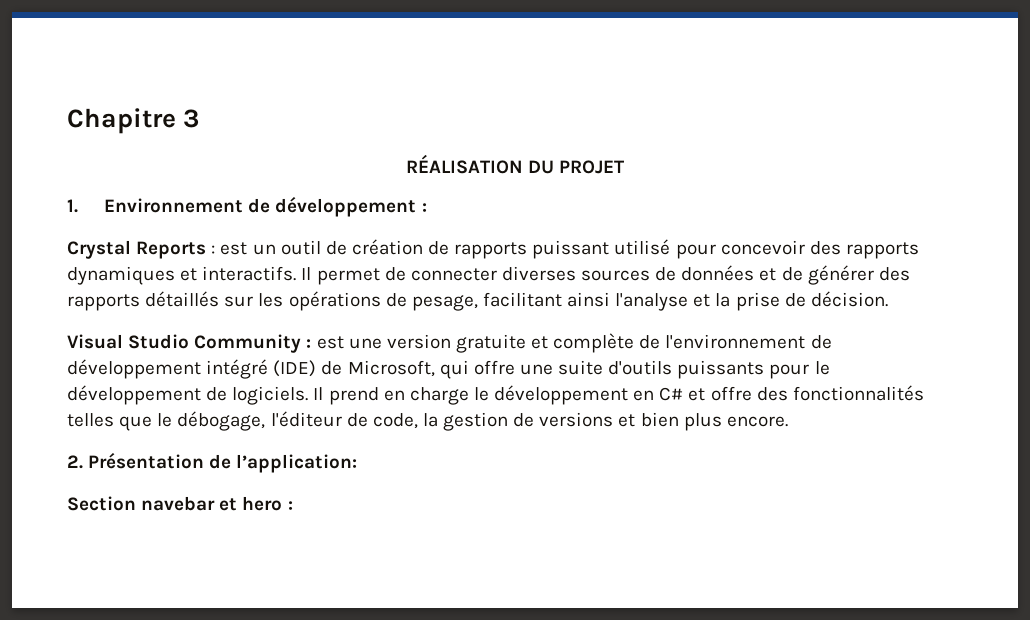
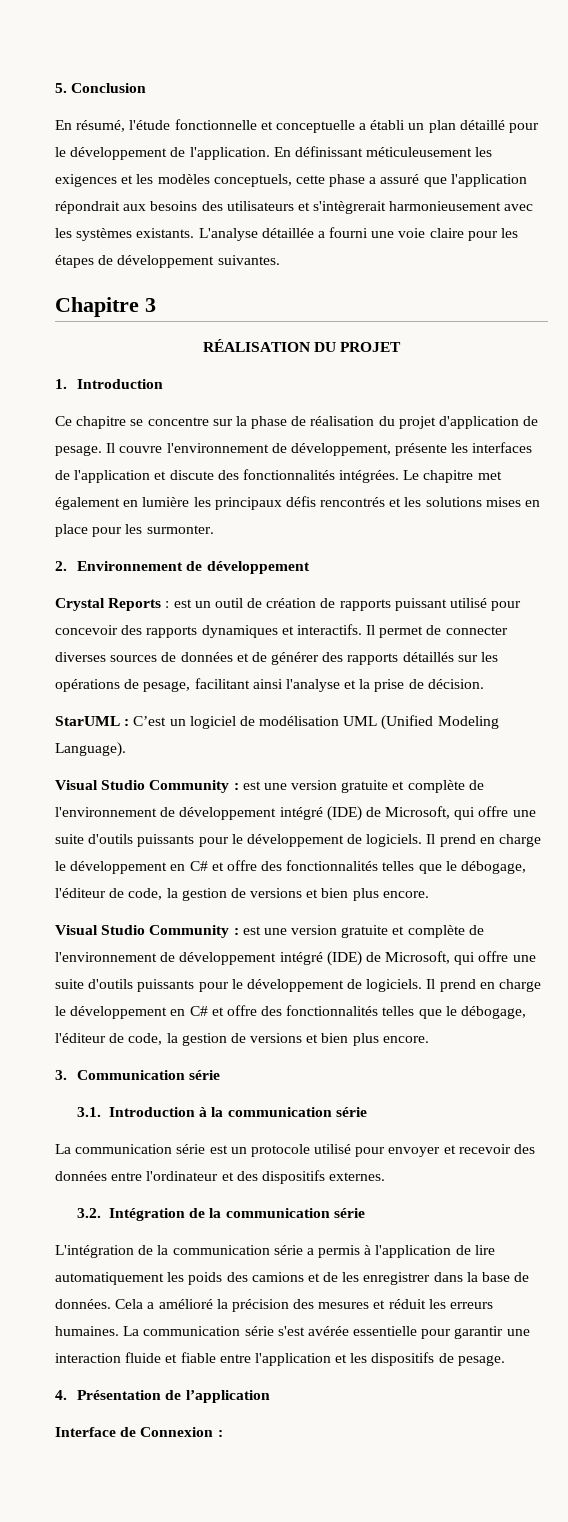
(67, 121) none -> [55,83,147,93] [55,119,540,133] [55,146,493,160] [55,174,527,187] [55,201,534,214] [55,227,519,241] [55,255,280,268] 5. Conclusion // En résumé, l'étude fonctionnelle et conceptuelle a établi un plan détaillé pour le développement de l'application. En définissant méticuleusement les exigences et les modèles conceptuels, cette phase a assuré que l'application répondrait aux besoins des utilisateurs et s'intègrerait harmonieusement avec les systèmes existants. L'analyse détaillée a fourni une voie claire pour les étapes de développement suivantes. //
(78, 206) none -> [77,379,164,389] [55,416,539,429] [55,442,533,456] [55,469,502,483] [55,496,541,510] [55,524,214,537] [55,561,67,571] Introduction // Ce chapitre se concentre sur la phase de réalisation du projet d'application de pesage. Il couvre l'environnement de développement, présente les interfaces de l'application et discute des fonctionnalités intégrées. Le chapitre met également en lumière les principaux défis rencontrés et les solutions mises en place pour les surmonter. // 2.
[421,203,427,212] : -> (310, 567) none
(888, 299) none -> [55,715,499,730] [55,742,126,757] // StarUML : C’est un logiciel de modélisation UML (Unified Modeling Language).
[67,453,358,473] [67,496,283,511] 2. Présentation de l’application: // Section navebar et hero -> [55,925,484,938] [55,951,536,966] [55,979,542,992] [55,1005,527,1019] [55,1033,429,1046] [55,1070,221,1080] [77,1107,367,1117] [55,1144,536,1157] [55,1170,386,1184] [77,1208,365,1221] [55,1245,495,1258] [55,1272,530,1285] [55,1299,494,1312] [55,1326,530,1339] [55,1352,505,1366] [55,1390,270,1403] [55,1427,214,1437] Visual Studio Community : est une version gratuite et complète de l'environnement de développement intégré (IDE) de Microsoft, qui offre une suite d'outils puissants pour le développement de logiciels. Il prend en charge le développement en C# et offre des fonctionnalités telles que le débogage, l'éditeur de code, la gestion de versions et bien plus encore. // 3. Communication série // 3.1. Introduction à la communication série // La communication série est un protocole utilisé pour envoyer et recevoir des données entre l'ordinateur et des dispositifs externes. // 3.2. Intégration de la communication série // L'intégration de la communication série a permis à l'application de lire automatiquement les poids des camions et de les enregistrer dans la base de données. Cela a amélioré la précision des mesures et réduit les erreurs humaines. La communication série s'est avérée essentielle pour garantir une interaction fluide et fiable entre l'application et les dispositifs de pesage. // 4. Présentation de l’application // Interface de Connexion

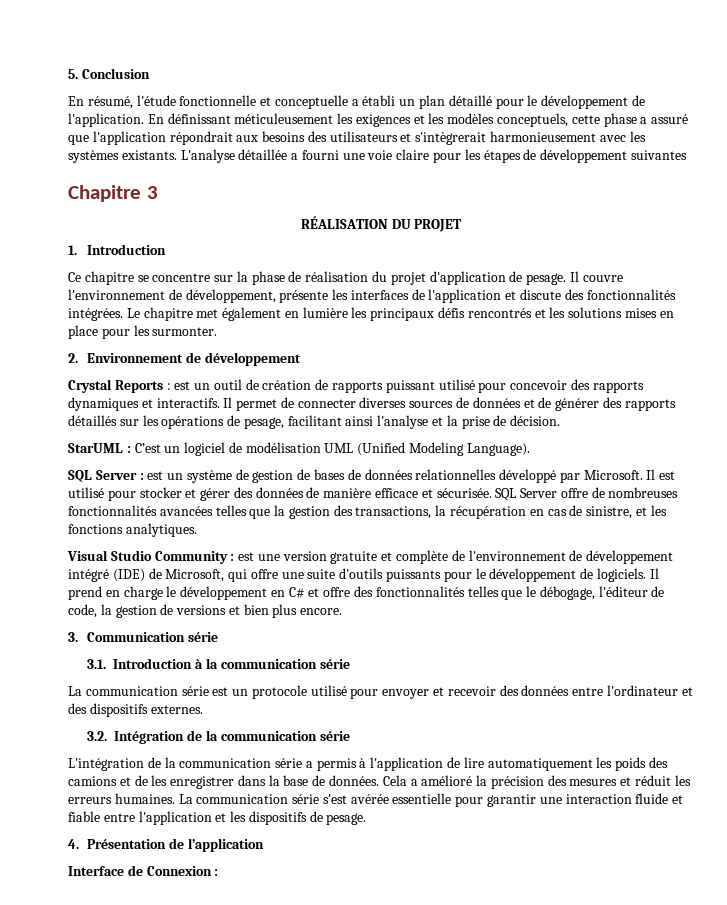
[217,255,280,265] suivantes. -> [630,150,687,160] suivantes
[55,780,484,793] [55,806,536,821] [55,834,542,847] [55,860,527,874] [55,888,429,901] Visual Studio Community : est une version gratuite et complète de l'environnement de développement intégré (IDE) de Microsoft, qui offre une suite d'outils puissants pour le développement de logiciels. Il prend en charge le développement en C# et offre des fonctionnalités telles que le débogage, l'éditeur de code, la gestion de versions et bien plus encore. -> [68,469,676,483] [68,487,679,501] [68,505,667,519] [68,523,197,537] SQL Server : est un système de gestion de bases de données relationnelles développé par Microsoft. Il est utilisé pour stocker et gérer des données de manière efficace et sécurisée. SQL Server offre de nombreuses fonctionnalités avancées telles que la gestion des transactions, la récupération en cas de sinistre, et les fonctions analytiques.

